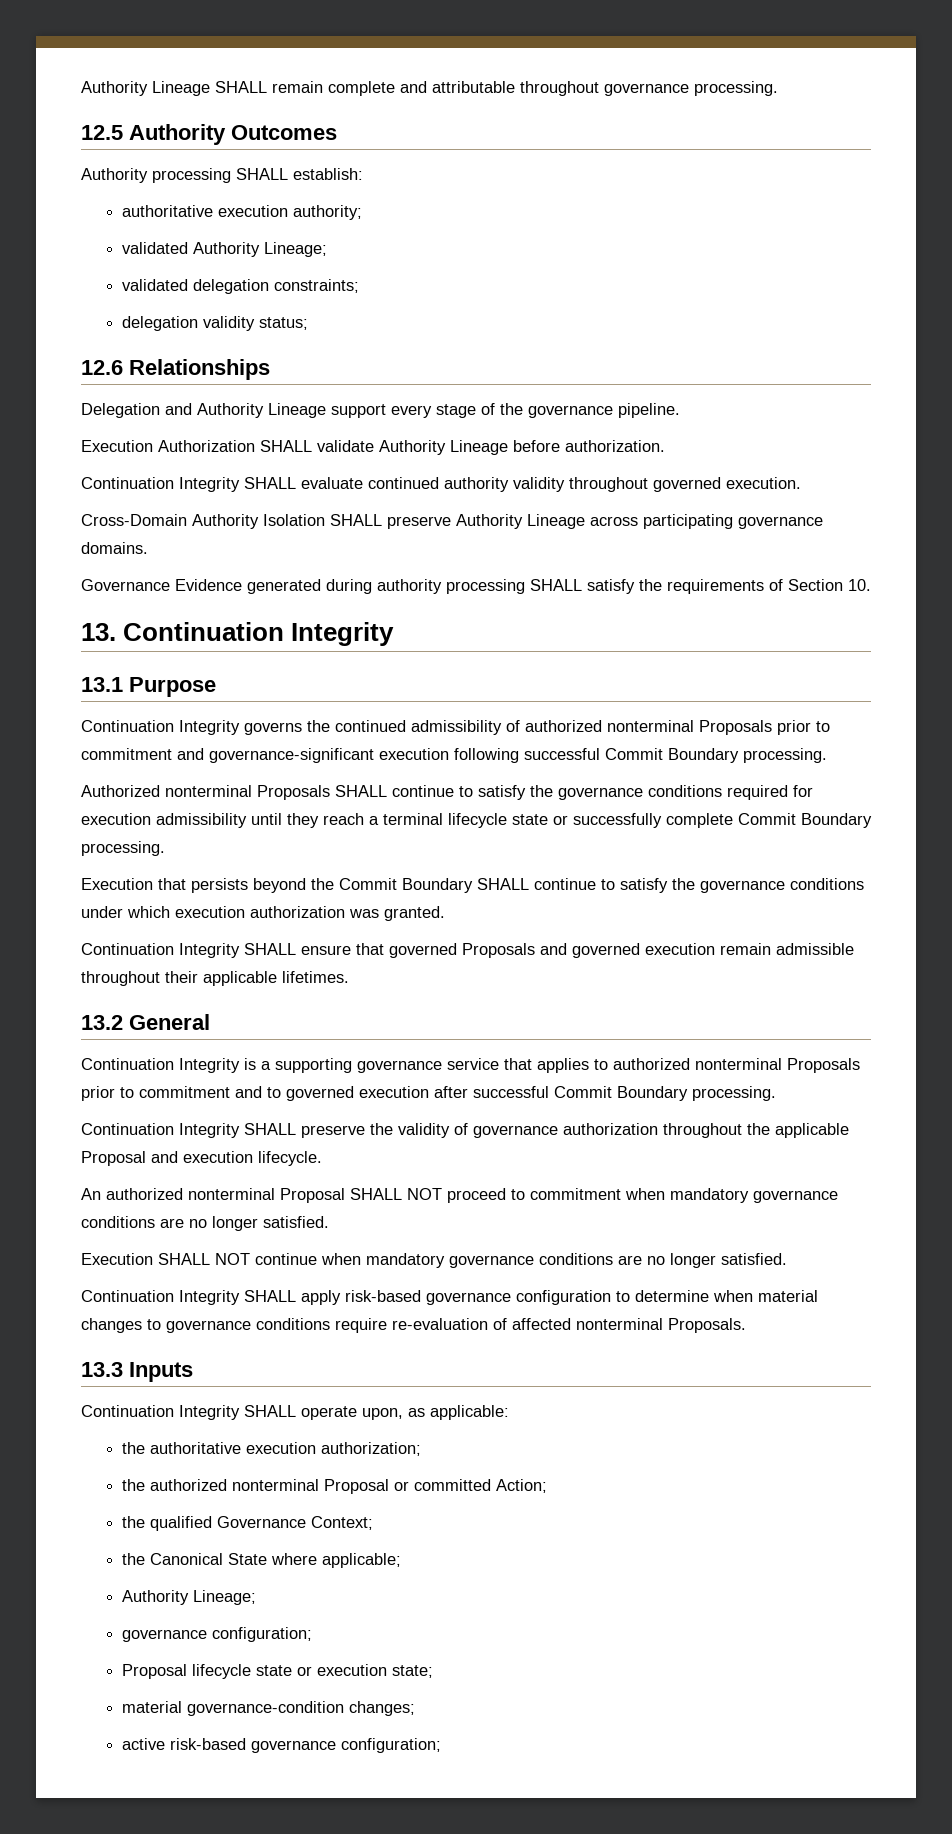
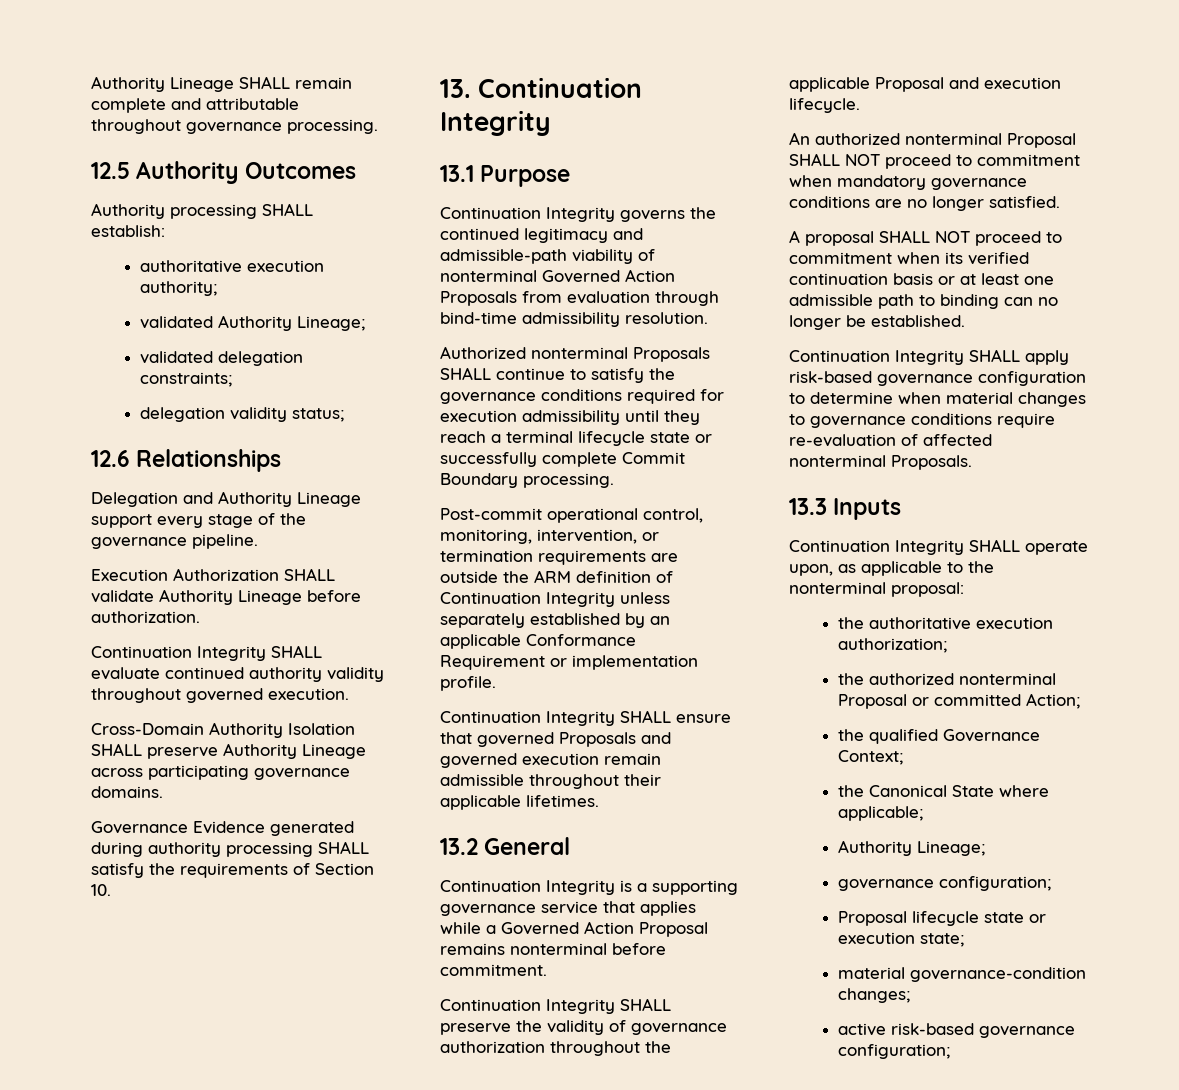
[411,720,830,735] [81,748,827,763] admissibility of authorized nonterminal Proposals prior to commitment and governance-significant execution following successful Commit Boundary processing. -> [524,228,643,243] [440,249,655,264] [440,269,675,283] [440,291,719,306] [440,312,708,327] legitimacy and admissible-path viability of nonterminal Governed Action Proposals from evaluation through bind-time admissibility resolution.
[81,878,864,893] [81,906,445,921] Execution that persists beyond the Commit Boundary SHALL continue to satisfy the governance conditions under which execution authorization was granted. -> [440,508,703,523] [440,529,659,544] [440,550,678,565] [440,570,673,583] [440,592,670,607] [440,613,670,628] [440,634,636,649] [440,655,698,670] [440,676,496,691] Post-commit operational control, monitoring, intervention, or termination requirements are outside the ARM definition of Continuation Integrity unless separately established by an applicable Conformance Requirement or implementation profile.
[594,1058,860,1073] [81,1086,776,1101] to authorized nonterminal Proposals prior to commitment and to governed execution after successful Commit Boundary processing. -> [440,921,708,937] [440,943,666,955] [440,964,547,976] while a Governed Action Proposal remains nonterminal before commitment.
[81,1253,787,1268] Execution SHALL NOT continue when mandatory governance conditions are no longer satisfied. -> [789,230,1062,246] [789,252,1029,265] [789,273,1054,285] [789,294,1058,309] [789,315,965,330] A proposal SHALL NOT proceed to commitment when its verified continuation basis or at least one admissible path to binding can no longer be established.
[430,1405,509,1420] applicable: -> [861,561,994,576] [789,582,964,597] applicable to the nonterminal proposal:

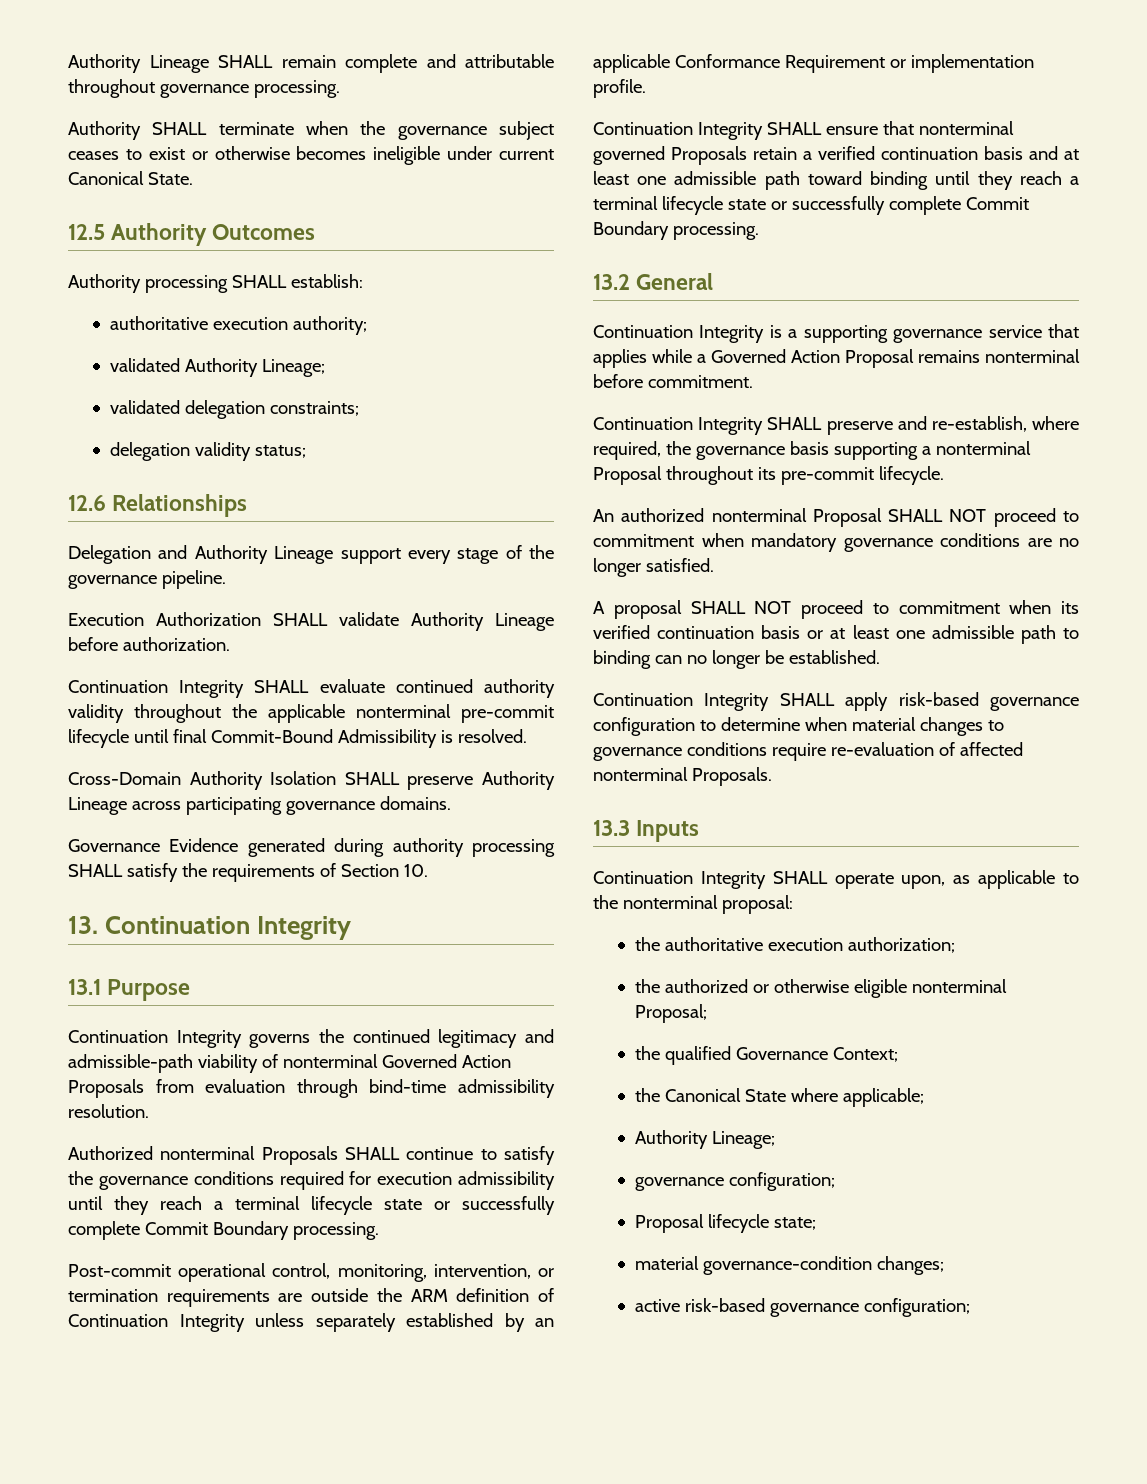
(378, 126) none -> [68,121,554,140] [68,146,554,165] [68,171,193,185] // Authority SHALL terminate when the governance subject ceases to exist or otherwise becomes ineligible under current Canonical State.
[186,688,349,703] governed execution. -> [232,704,554,723] [68,729,527,748] the applicable nonterminal pre-commit lifecycle until final Commit-Bound Admissibility is resolved.
(472, 738) none -> [918,121,1014,135] nonterminal
[641,732,671,744] [440,753,661,768] [440,774,661,789] [440,795,599,810] and governed execution remain admissible throughout their applicable lifetimes. -> [753,146,1079,160] [593,171,1079,190] [593,196,1029,215] [593,221,759,240] retain a verified continuation basis and at least one admissible path toward binding until they reach a terminal lifecycle state or successfully complete Commit Boundary processing.
[516,1020,727,1035] [440,1041,671,1056] [789,77,1061,92] the validity of governance authorization throughout the applicable Proposal and execution -> [897,416,1079,432] [593,441,1031,460] [593,466,874,485] and re-establish, where required, the governance basis supporting a nonterminal Proposal throughout its pre-commit
[958,673,1056,685] [837,693,1080,709] nonterminal Proposal or committed Action; -> [752,979,1007,998] [634,1004,707,1023] or otherwise eligible nonterminal Proposal;
[983,912,1046,923] [837,932,915,944] state or execution -> (769, 1223) none

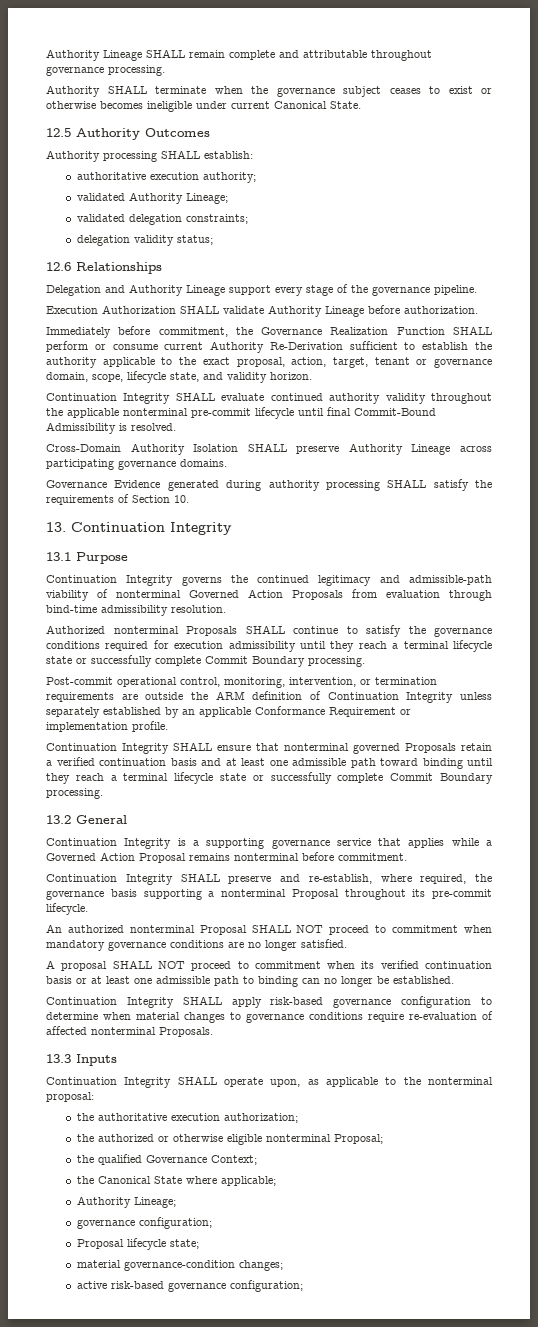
(230, 644) none -> [46,326,492,338] [46,341,492,353] [46,357,492,368] [46,371,312,383] // Immediately before commitment, the Governance Realization Function SHALL perform or consume current Authority Re-Derivation sufficient to establish the authority applicable to the exact proposal, action, target, tenant or governance domain, scope, lifecycle state, and validity horizon.

